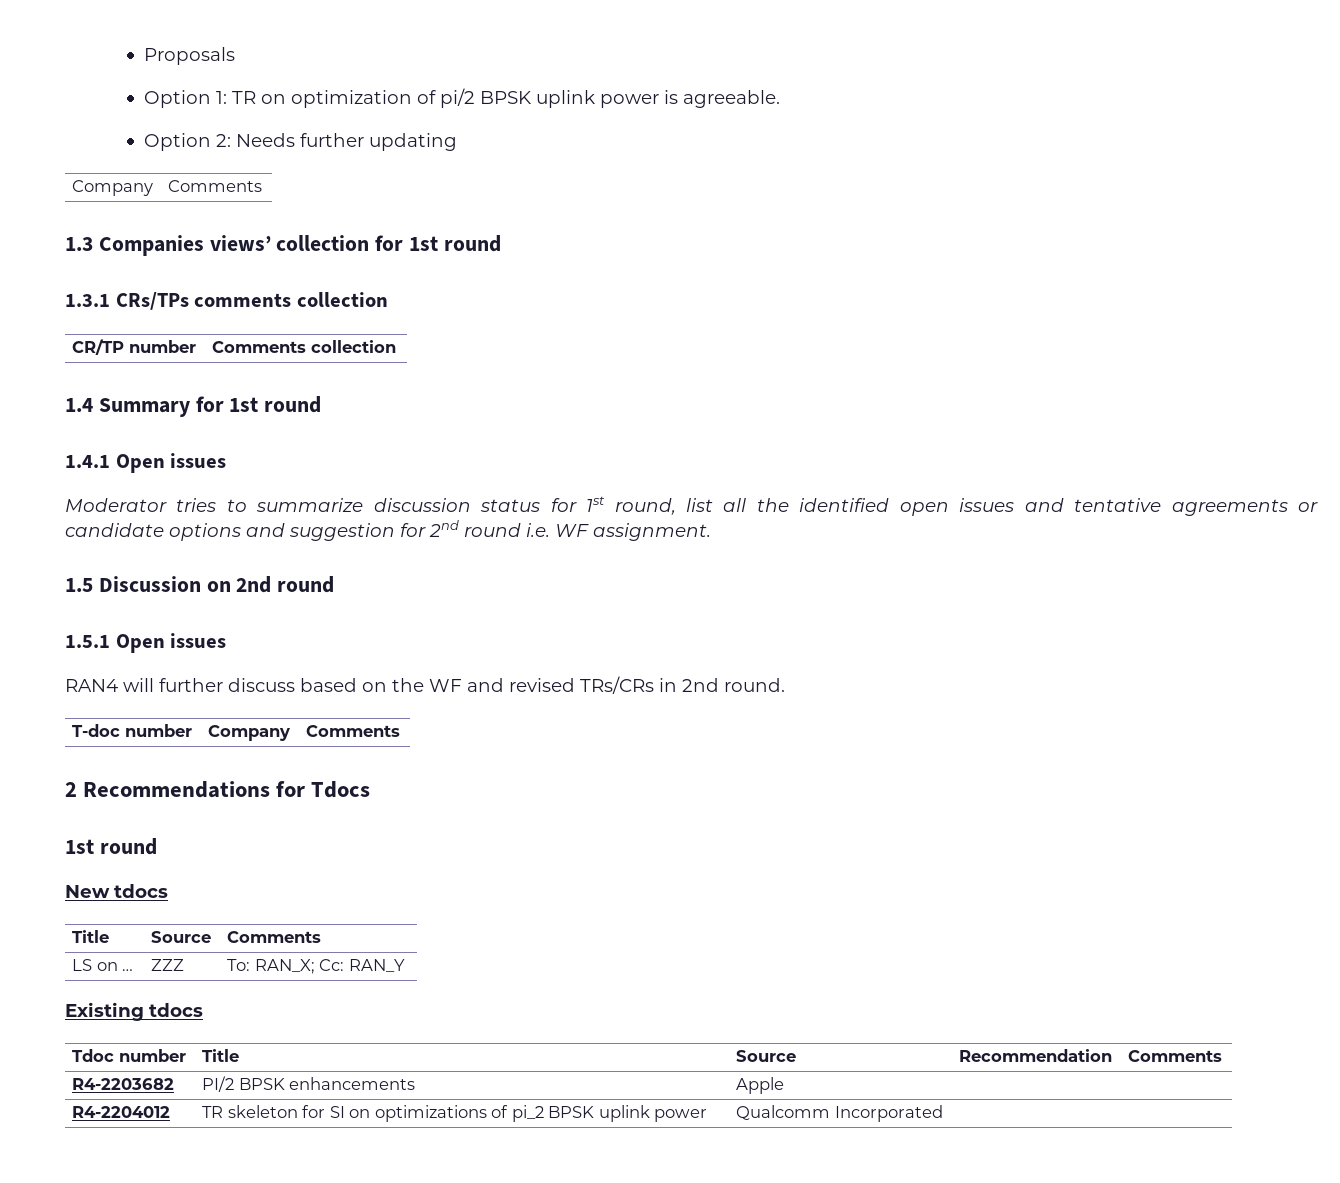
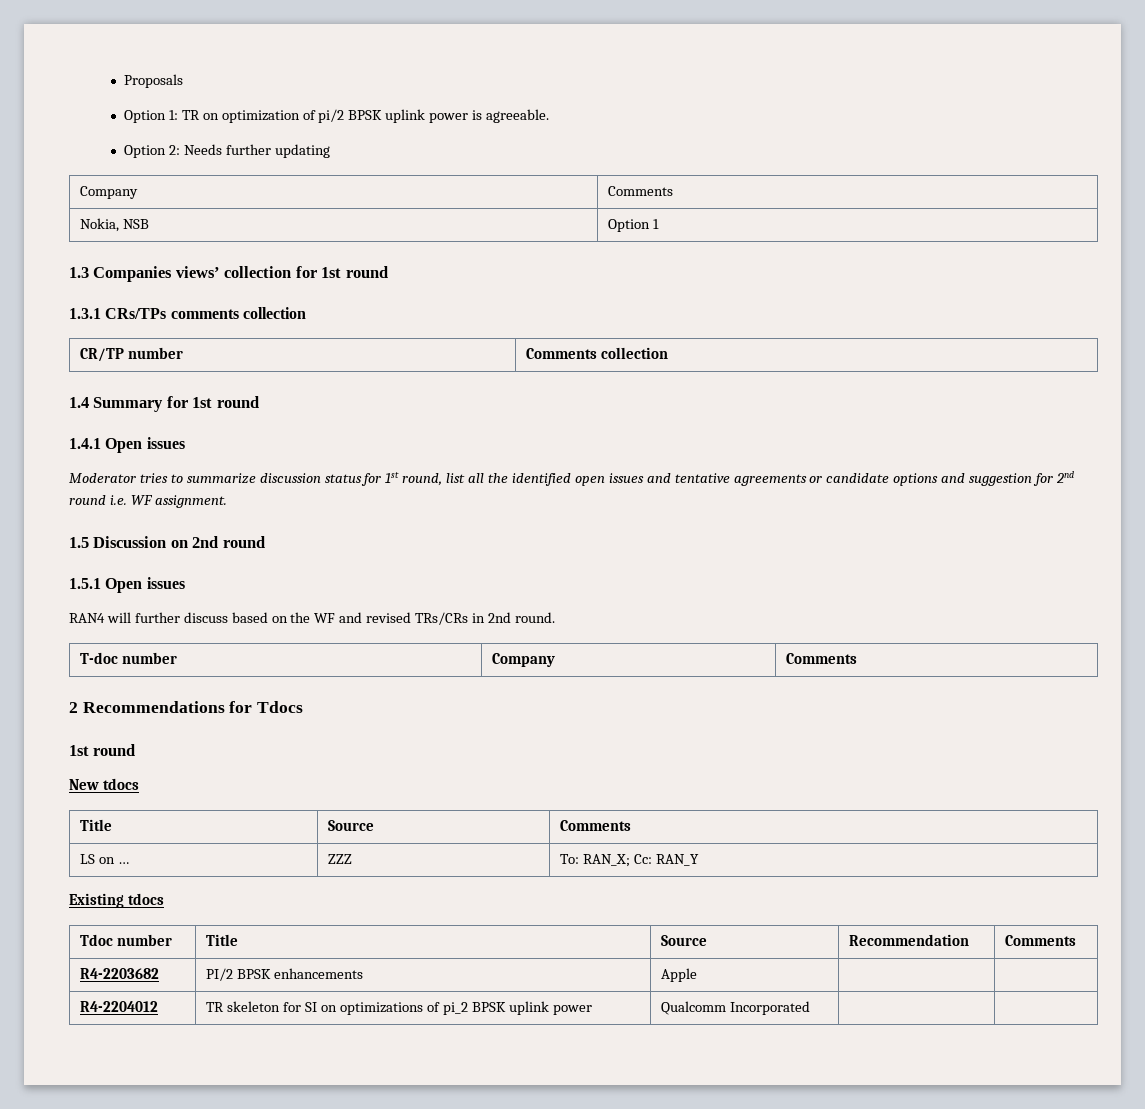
(263, 186) none -> [80,218,150,232] [608,219,660,232] // Nokia, NSB | Option 1

